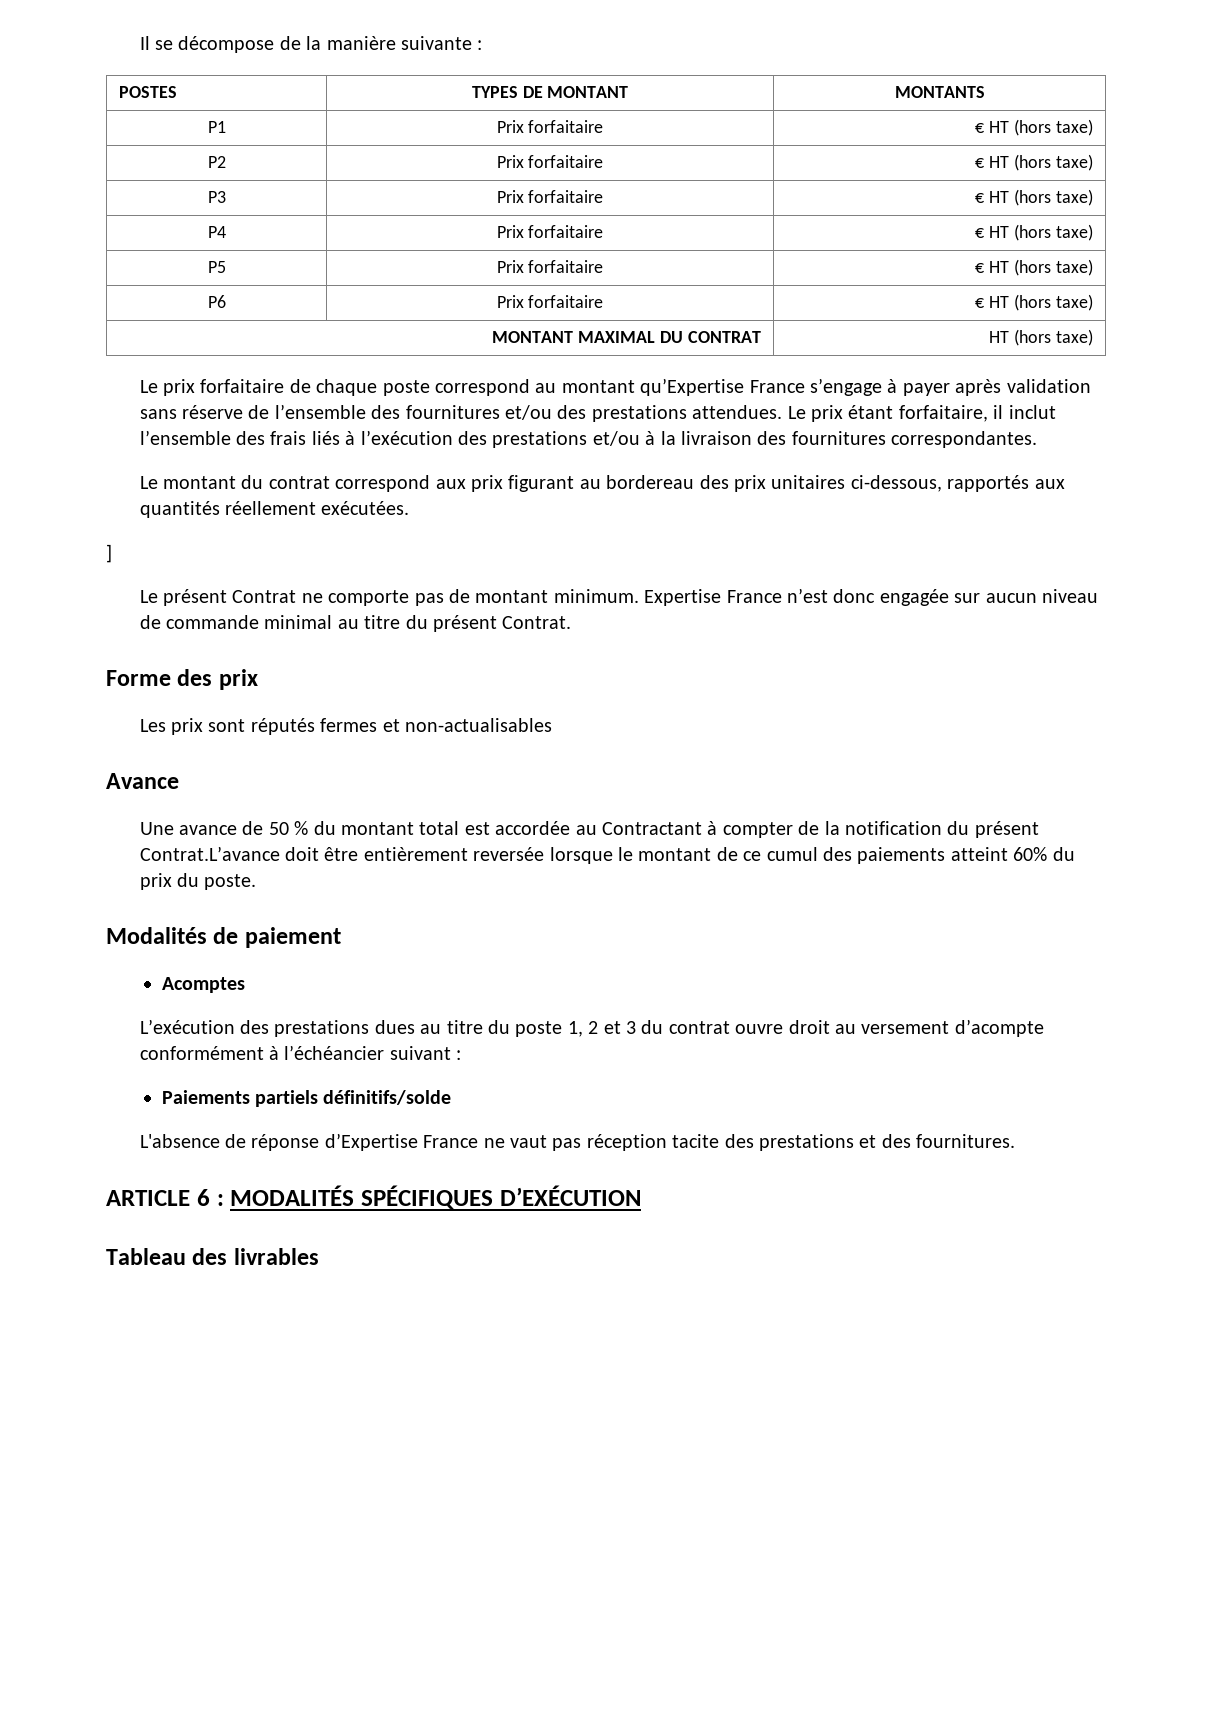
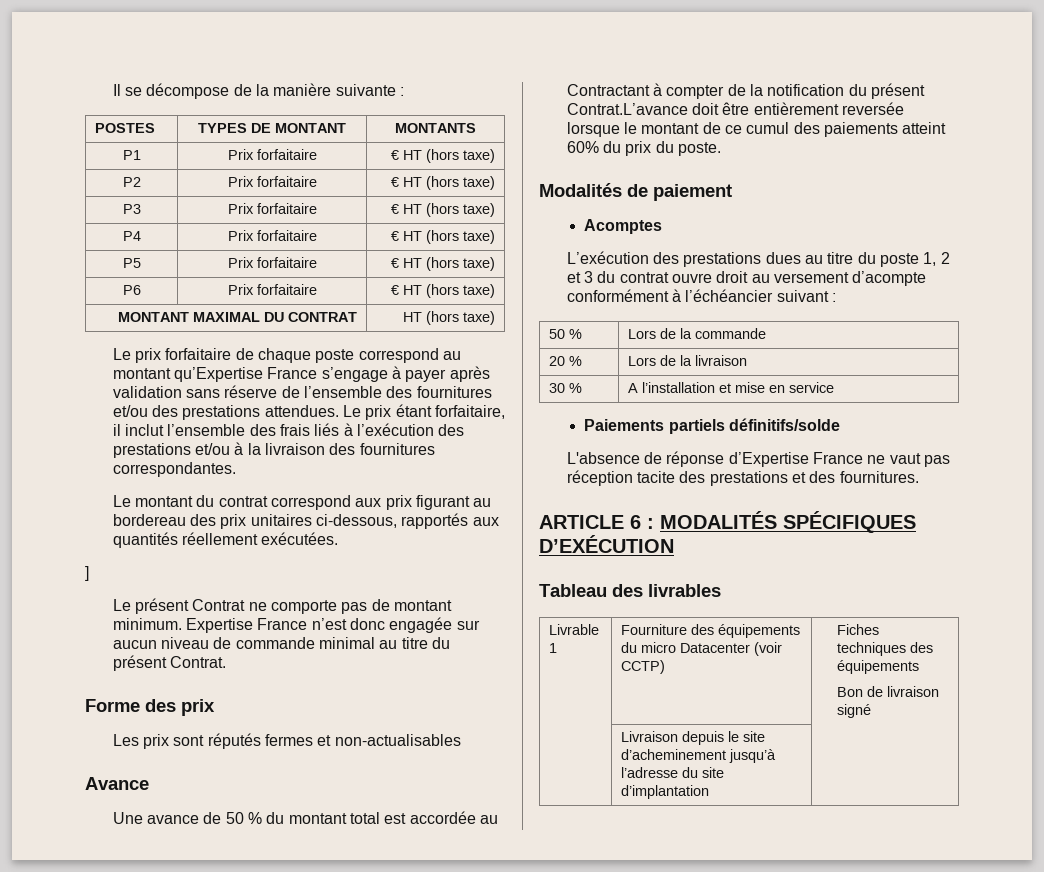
(462, 1055) none -> [548,329,582,339] [627,328,766,339] [548,356,582,366] [627,355,747,366] [548,383,582,393] [627,382,834,393] // 50 % | Lors de la commande // 20 % | Lors de la livraison // 30 % | A l’installation et mise en service
(319, 1256) none -> [548,624,599,635] [548,643,557,653] [620,624,800,638] [620,642,782,656] [620,660,665,674] [837,624,880,635] [837,642,934,656] [837,660,920,674] [837,686,940,697] [837,704,872,718] [620,731,765,745] [620,749,776,763] [620,767,724,778] [620,785,709,799] // Livrable 1 | Fourniture des équipements du micro Datacenter (voir CCTP) | Fiches techniques des équipements // Bon de livraison signé // | Livraison depuis le site d’acheminement jusqu’à l’adresse du site d’implantation |

